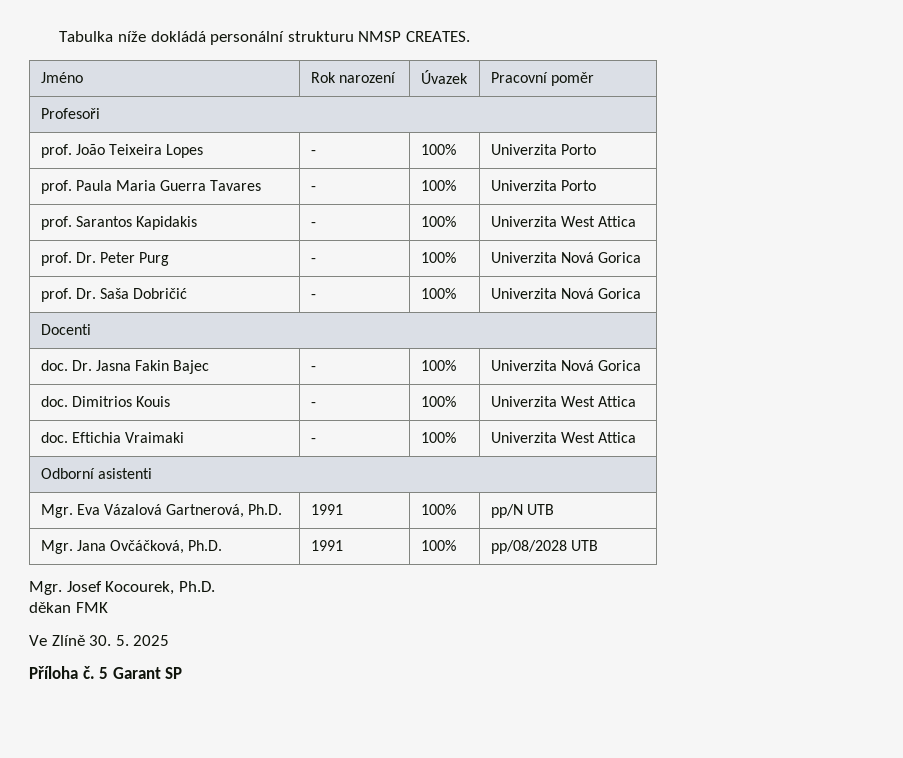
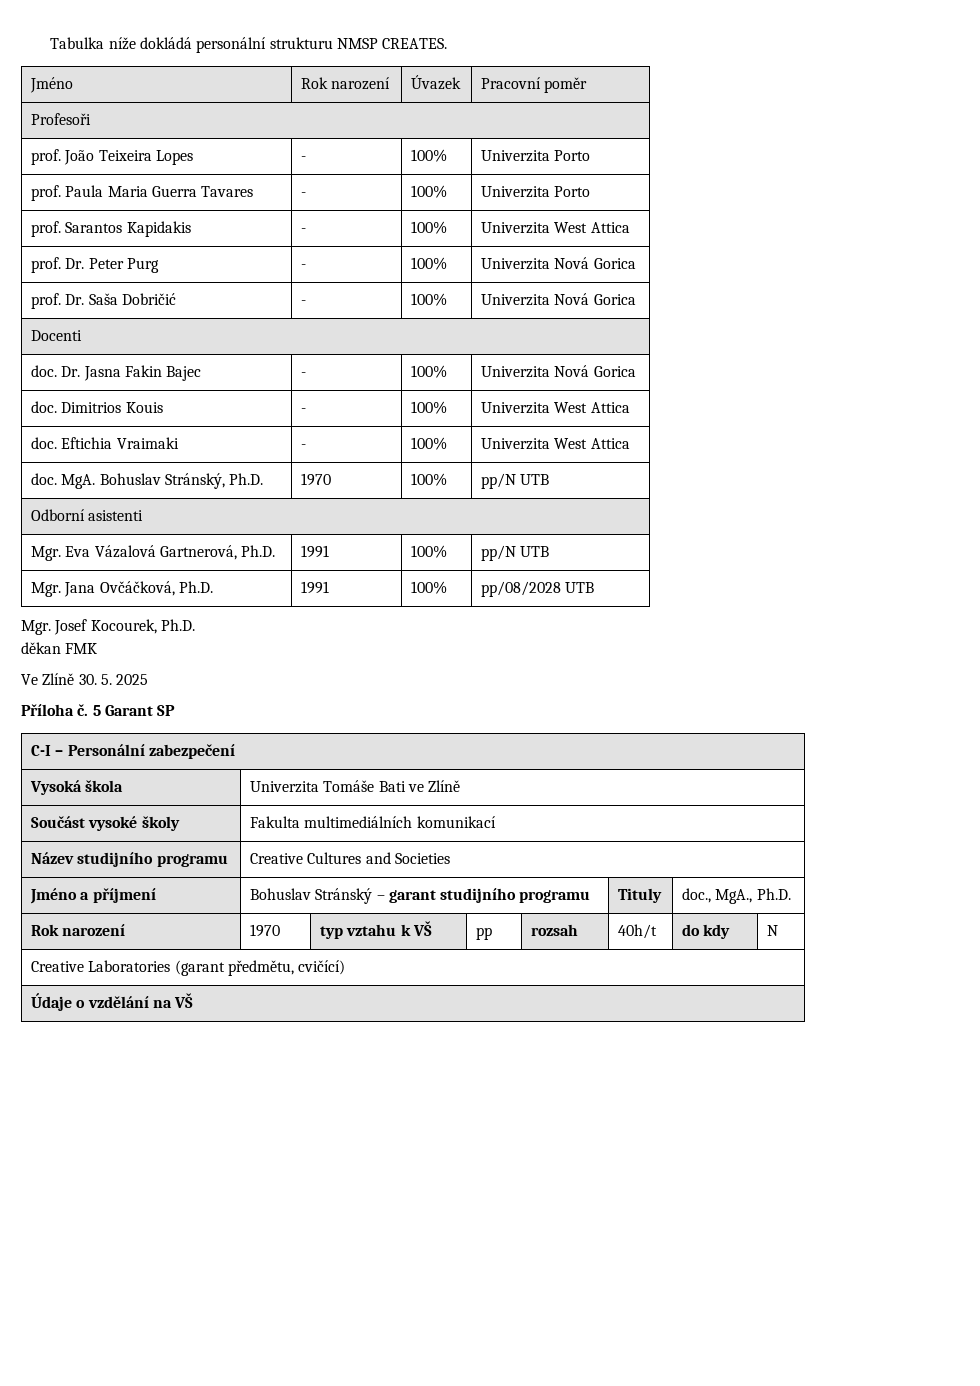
(636, 437) none -> [30,473,264,489] [300,473,331,486] [410,473,447,486] [480,473,550,489] // doc. MgA. Bohuslav Stránský, Ph.D. | 1970 | 100% | pp/N UTB
(183, 673) none -> [30,744,235,759] [29,780,124,795] [249,780,461,793] [30,816,180,831] [249,816,496,828] [30,852,228,867] [249,852,450,864] [29,888,156,904] [249,888,591,904] [617,888,662,903] [681,888,791,904] [30,924,126,936] [249,924,280,937] [319,921,432,939] [475,927,492,940] [530,924,578,936] [617,924,657,939] [681,924,731,939] [766,925,778,936] [30,960,346,976] [30,993,194,1011] // C-I – Personální zabezpečení // Vysoká škola | Univerzita Tomáše Bati ve Zlíně // Součást vysoké školy | Fakulta multimediálních komunikací // Název studijního programu | Creative Cultures and Societies // Jméno a příjmení | Bohuslav Stránský – garant studijního programu | Tituly | doc., MgA., Ph.D. // Rok narození | 1970 | typ vztahu k VŠ | pp | rozsah | 40h/t | do kdy | N // Creative Laboratories (garant předmětu, cvičící) // Údaje o vzdělání na VŠ

